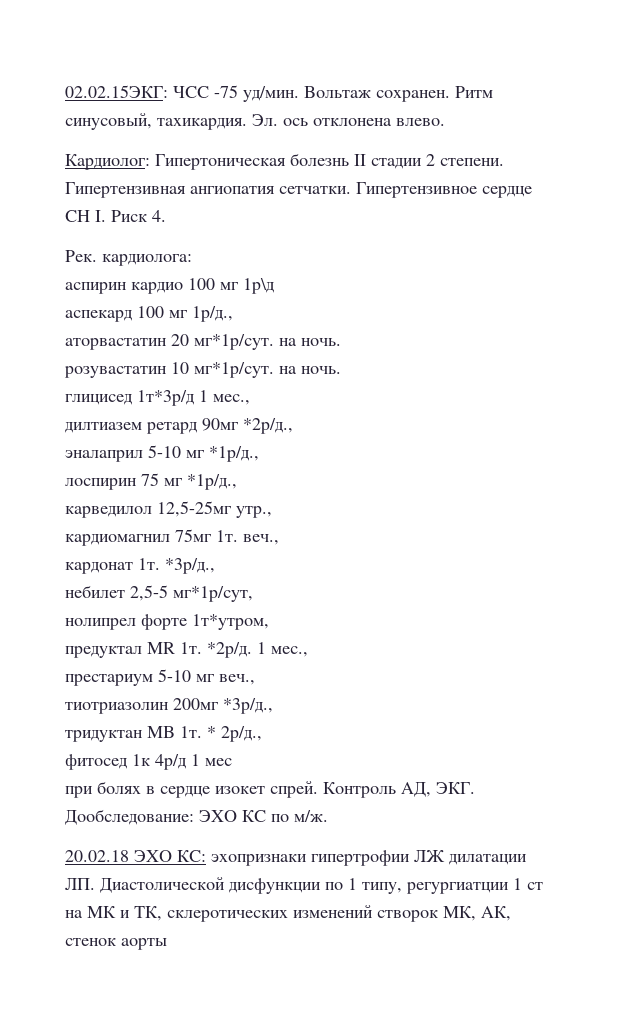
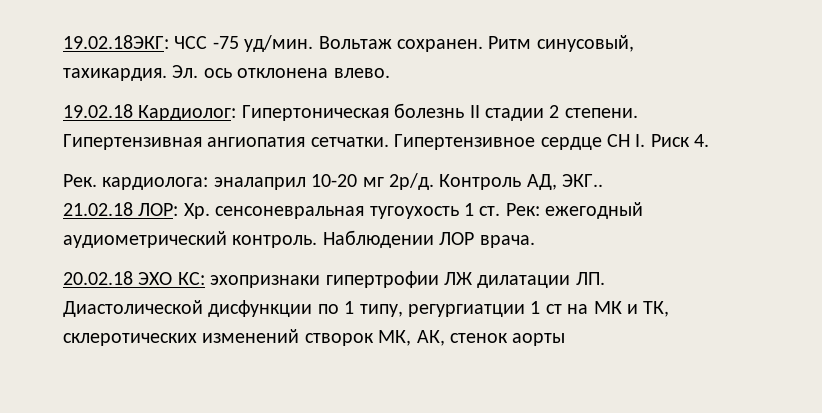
[65,85,168,98] 02.02.15ЭКГ: -> [63,35,169,49] 19.02.18ЭКГ:
(445, 122) none -> [63,104,133,118] 19.02.18
[65,278,274,294] [65,306,233,322] [65,334,341,350] [64,362,341,378] [65,390,250,406] [65,418,293,434] [65,445,259,462] [65,473,237,490] [65,501,272,518] [65,529,279,546] [65,558,215,574] [65,585,253,602] [65,614,269,630] [65,642,308,658] [65,669,255,686] [65,698,273,714] [65,726,262,742] [65,754,232,770] [65,781,475,798] [65,809,328,825] // аспирин кардио 100 мг 1р\д // аспекард 100 мг 1р/д., // аторвастатин 20 мг*1р/сут. на ночь. // розувастатин 10 мг*1р/сут. на ночь. // глицисед 1т*3р/д 1 мес., // дилтиазем ретард 90мг *2р/д., // эналаприл 5-10 мг *1р/д., // лоспирин 75 мг *1р/д., // карведилол 12,5-25мг утр., // кардиомагнил 75мг 1т. веч., // кардонат 1т. *3р/д., // небилет 2,5-5 мг*1р/сут, // нолипрел форте 1т*утром, // предуктал МR 1т. *2р/д. 1 мес., // престариум 5-10 мг веч., // тиотриазолин 200мг *3р/д., // тридуктан МВ 1т. * 2р/д., // фитосед 1к 4р/д 1 мес // при болях в сердце изокет спрей. Контроль АД, ЭКГ. Дообследование: ЭХО КС по м/ж. -> [213,173,604,190] [63,202,644,219] [63,230,535,248] эналаприл 10-20 мг 2р/д. Контроль АД, ЭКГ.. // 21.02.18 ЛОР: Хр. сенсоневральная тугоухость 1 ст. Рек: ежегодный аудиометрический контроль. Наблюдении ЛОР врача.

